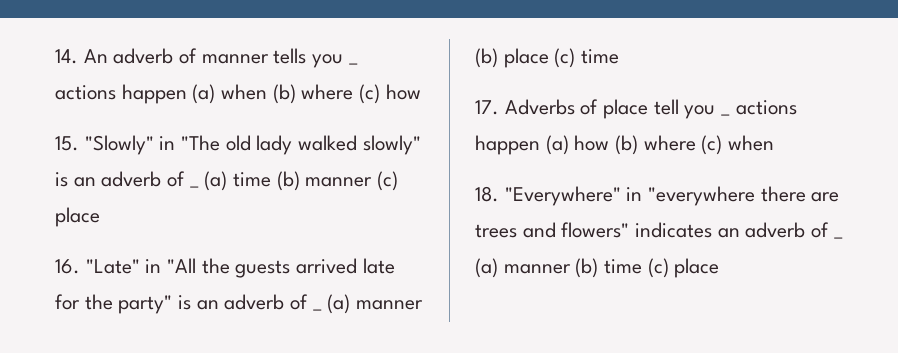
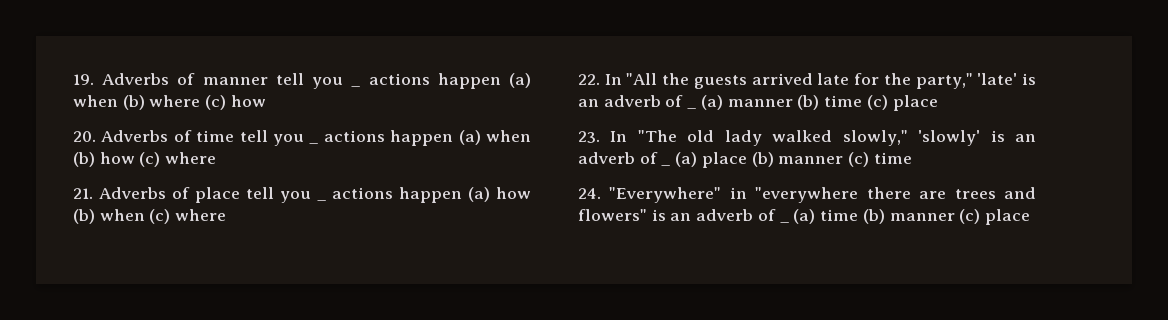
[55,48,174,64] 14. An adverb -> [73,73,170,85] 19. Adverbs
[273,48,307,64] tells -> [275,73,304,85] tell
[55,135,421,155] 15. "Slowly" in "The old lady walked slowly" -> [73,130,319,146] [323,130,531,146] [73,152,217,167] [73,187,326,203] [332,187,531,203] [73,209,227,224] [578,73,1036,89] [578,95,684,107] [687,95,938,111] [578,130,1036,146] [578,152,658,164] [661,152,912,168] [578,187,1036,203] [578,209,647,221] 20. Adverbs of time tell you _ actions happen (a) when (b) how (c) where // 21. Adverbs of place tell you _ actions happen (a) how (b) when (c) where // 22. In "All the guests arrived late for the party," 'late' is an adverb of _ (a) manner (b) time (c) place // 23. In "The old lady walked slowly," 'slowly' is an adverb of _ (a) place (b) manner (c) time // 24. "Everywhere" in "everywhere there are trees and flowers"
[55,258,395,278] [55,294,424,314] [475,48,620,68] [475,99,797,119] [475,135,775,155] [475,186,840,206] [475,222,843,239] [475,258,720,278] // 16. "Late" in "All the guests arrived late for the party" is an adverb of _ (a) manner (b) place (c) time // 17. Adverbs of place tell you _ actions happen (a) how (b) where (c) when // 18. "Everywhere" in "everywhere there are trees and flowers" indicates an adverb of _ (a) manner (b) time (c) place -> (1030, 217) none

